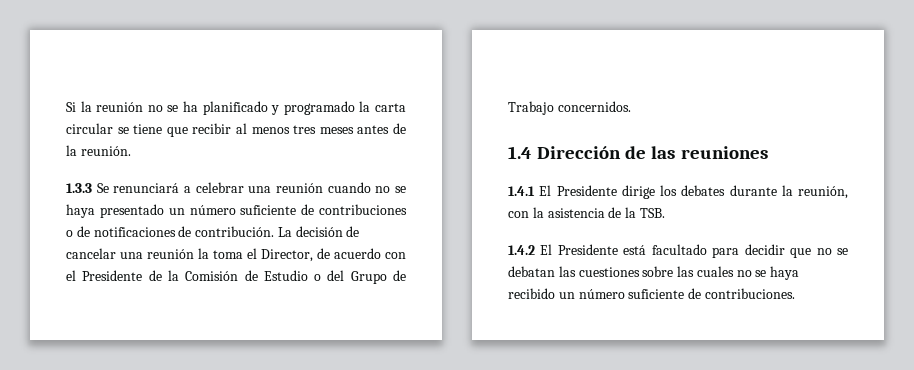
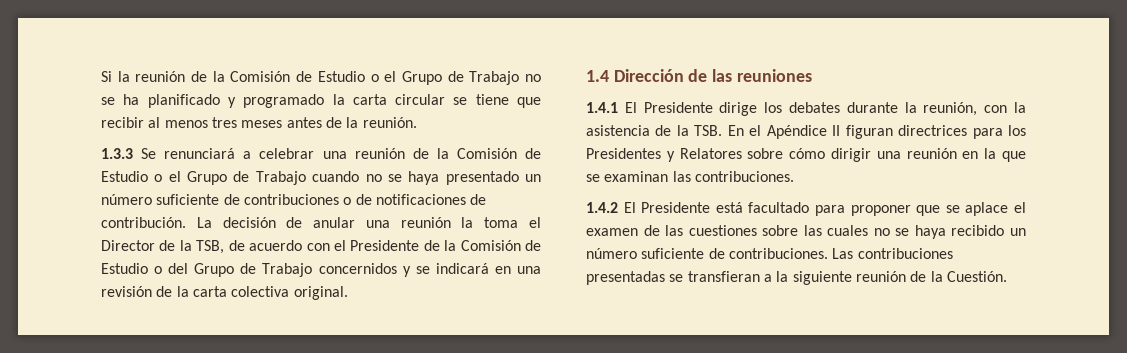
(144, 107) none -> [191,71,520,85] de la Comisión de Estudio o el Grupo de Trabajo
(323, 188) none -> [412,148,541,159] [101,171,306,185] de la Comisión de Estudio o el Grupo de Trabajo
[66,248,116,259] cancelar -> [313,217,356,228] anular
[261,249,313,262] Director, -> [101,240,225,254] Director de la TSB,
[557,101,631,112] concernidos. -> [318,263,541,277] [101,286,348,300] concernidos y se indicará en una revisión de la carta colectiva original.
(665, 213) none -> [727,125,1026,139] [586,148,1026,162] [586,171,794,182] En el Apéndice II figuran directrices para los Presidentes y Relatores sobre cómo dirigir una reunión en la que se examinan las contribuciones.
[744,244,848,258] [508,266,555,277] decidir que no se debatan -> [850,202,1026,216] [586,225,660,236] proponer que se aplace el examen de
(795, 293) none -> [832,248,953,259] [586,271,1007,285] Las contribuciones presentadas se transfieran a la siguiente reunión de la Cuestión.

